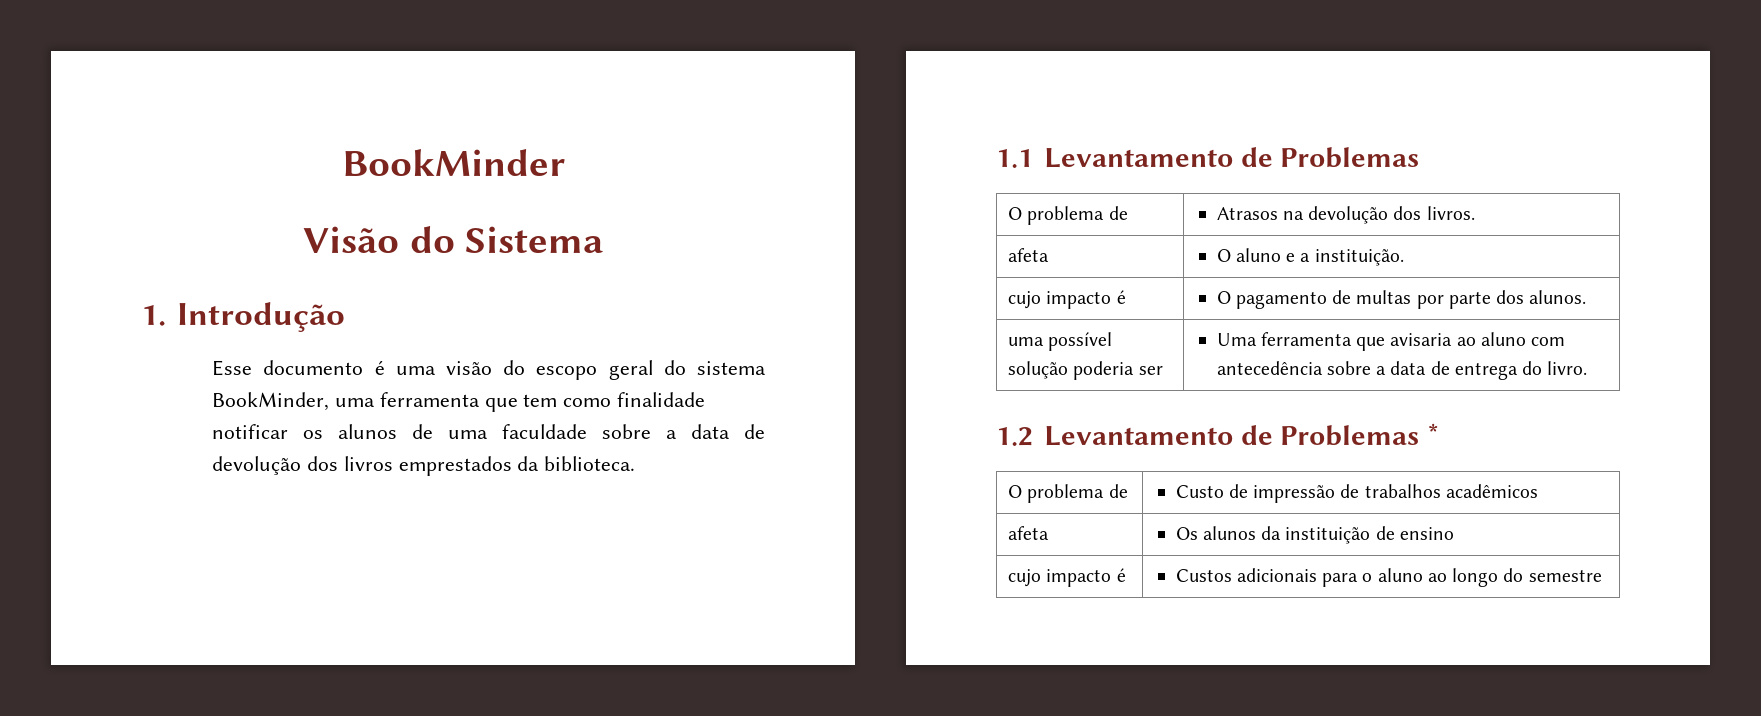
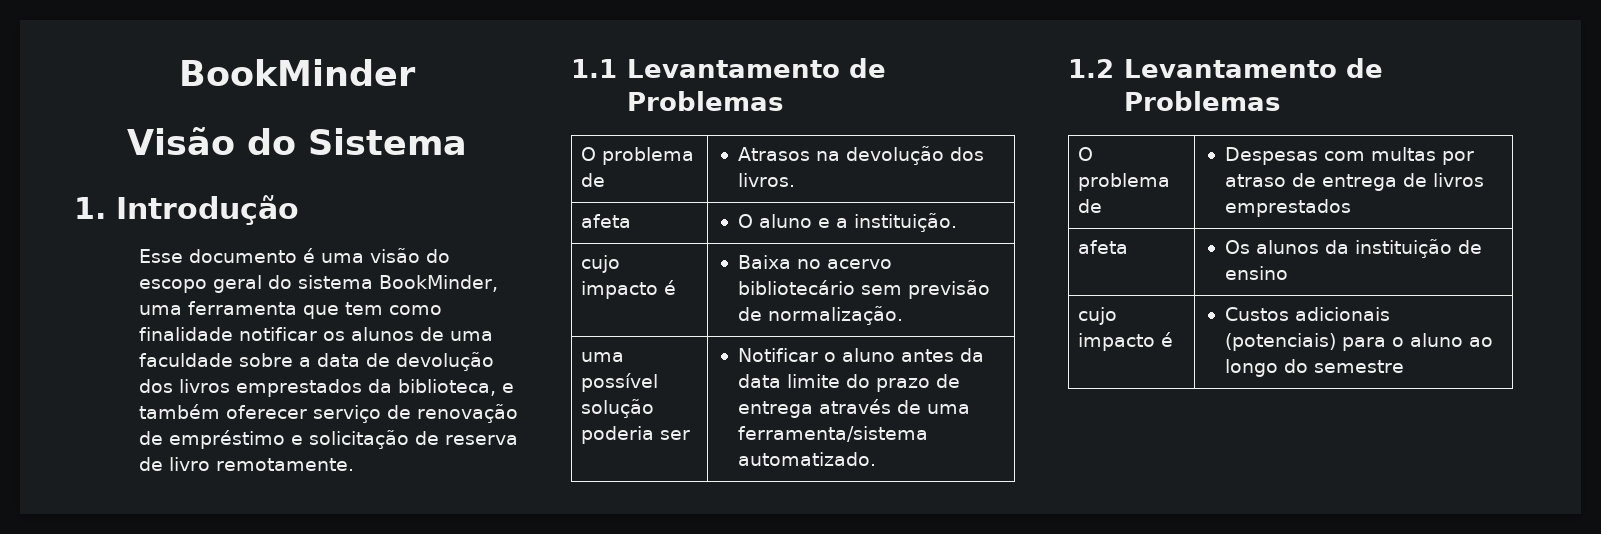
[544,456,636,471] biblioteca. -> [397,379,514,396] [138,404,518,423] [138,430,518,449] [138,457,354,471] biblioteca, e também oferecer serviço de renovação de empréstimo e solicitação de reserva de livro remotamente.
[1216,290,1587,309] O pagamento de multas por parte dos alunos. -> [737,255,892,269] [737,280,990,299] [737,306,903,325] Baixa no acervo bibliotecário sem previsão de normalização.
[1216,332,1566,351] [1216,361,1588,380] Uma ferramenta que avisaria ao aluno com antecedência sobre a data de entrega do livro. -> [737,348,984,362] [737,374,960,392] [737,399,970,418] [737,426,928,442] [737,452,876,466] Notificar o aluno antes da data limite do prazo de entrega através de uma ferramenta/sistema automatizado.
[1427,423,1441,445] [1008,484,1128,503] [1175,484,1538,503] * // O problema de | Custo de impressão de trabalhos acadêmicos -> [1077,147,1093,161] [1077,173,1170,191] [1077,199,1102,213] [1224,147,1474,165] [1224,173,1484,191] [1224,199,1351,217] // O problema de | Despesas com multas por atraso de entrega de livros emprestados
(1317, 575) none -> [1224,333,1336,351] (potenciais)

